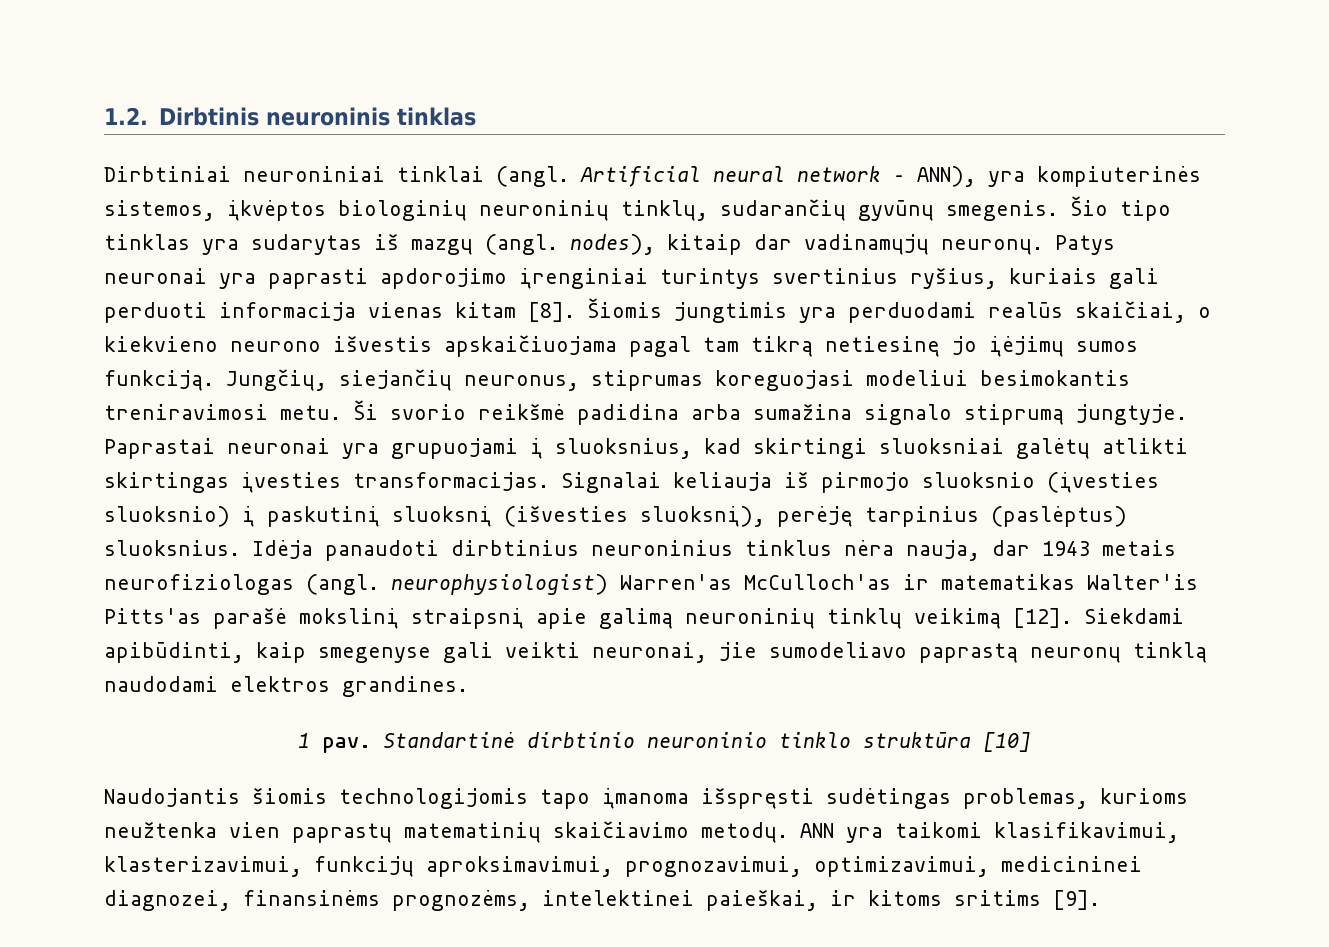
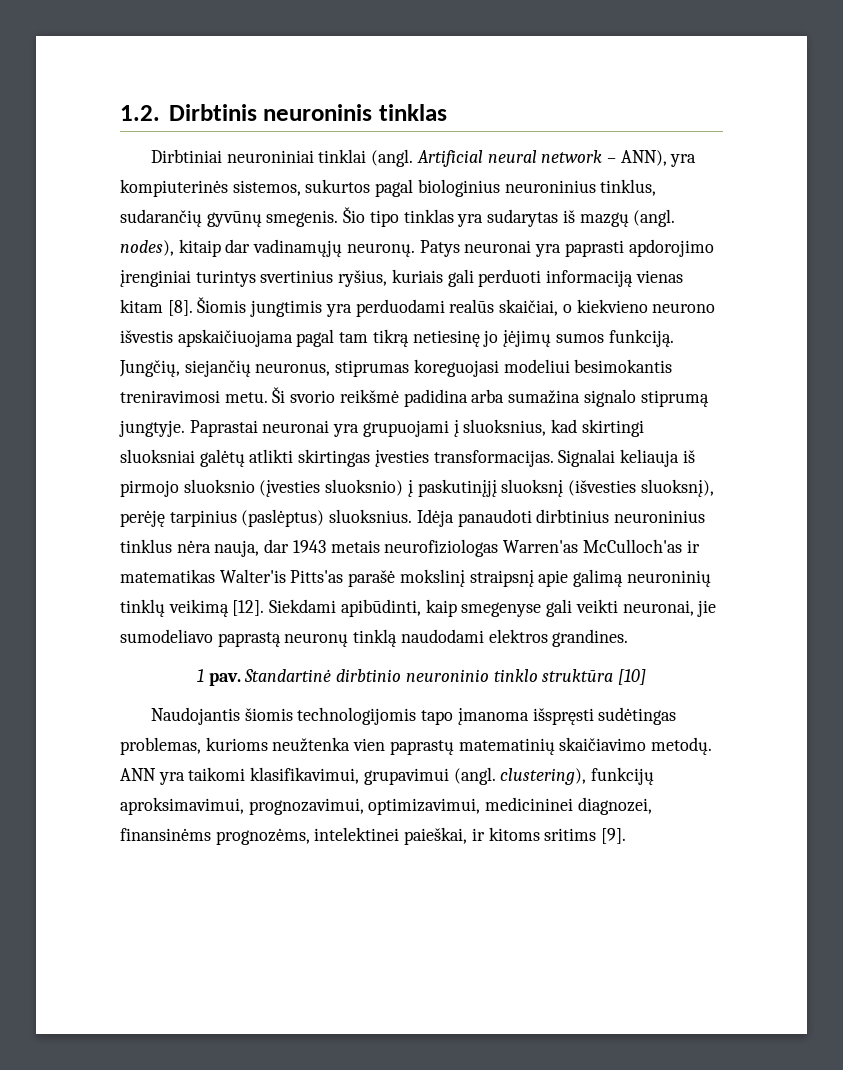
[227,200,708,221] įkvėptos biologinių neuroninių tinklų, -> [305,179,657,197] sukurtos pagal biologinius neuroninius tinklus,
[219,302,356,321] informacija -> [546,270,634,287] informaciją
[267,506,380,527] paskutinį -> [417,479,497,497] paskutinįjį
[306,574,608,595] (angl. neurophysiologist) -> (499, 548) none
[104,856,302,877] klasterizavimui, -> [363,767,587,785] grupavimui (angl. clustering),

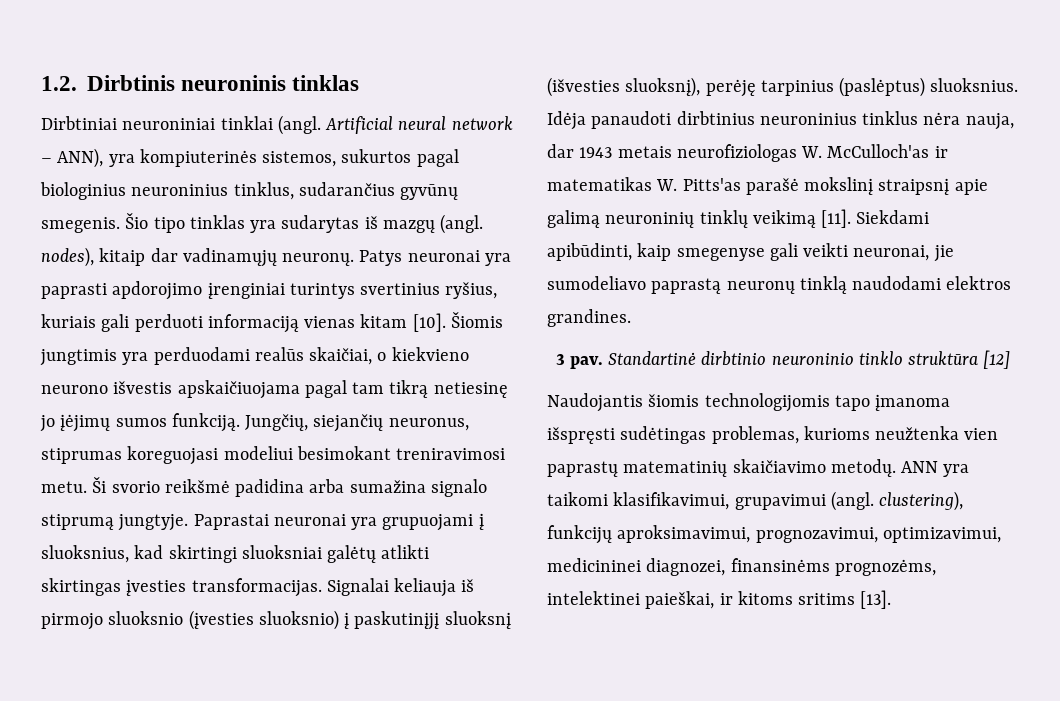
[120,209,202,227] sudarančių -> [298,182,395,196] sudarančius
[167,300,193,316] [8]. -> [412,313,446,332] [10].
[574,359,673,373] besimokantis -> [296,446,391,460] besimokant
[503,540,579,553] Warren'as -> [801,146,823,158] W.
[219,569,286,583] Walter'is -> [656,179,678,191] W.
[232,600,265,616] [12]. -> [821,209,852,228] [11].
[196,669,204,682] 1 -> [555,354,565,365] 3
[618,669,647,685] [10] -> [983,350,1011,369] [12]
[601,828,627,844] [9]. -> [860,590,892,609] [13].

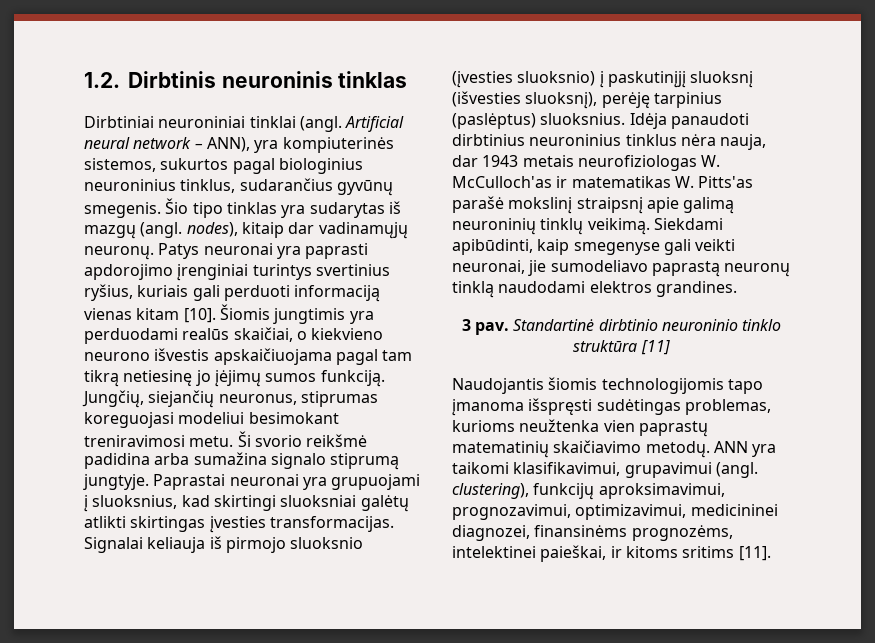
[752,209,852,228] veikimą [11]. -> [587,218,650,235] veikimą.
[983,350,1011,369] [12] -> [640,340,670,355] [11]
[860,590,892,609] [13]. -> [738,546,771,561] [11].

